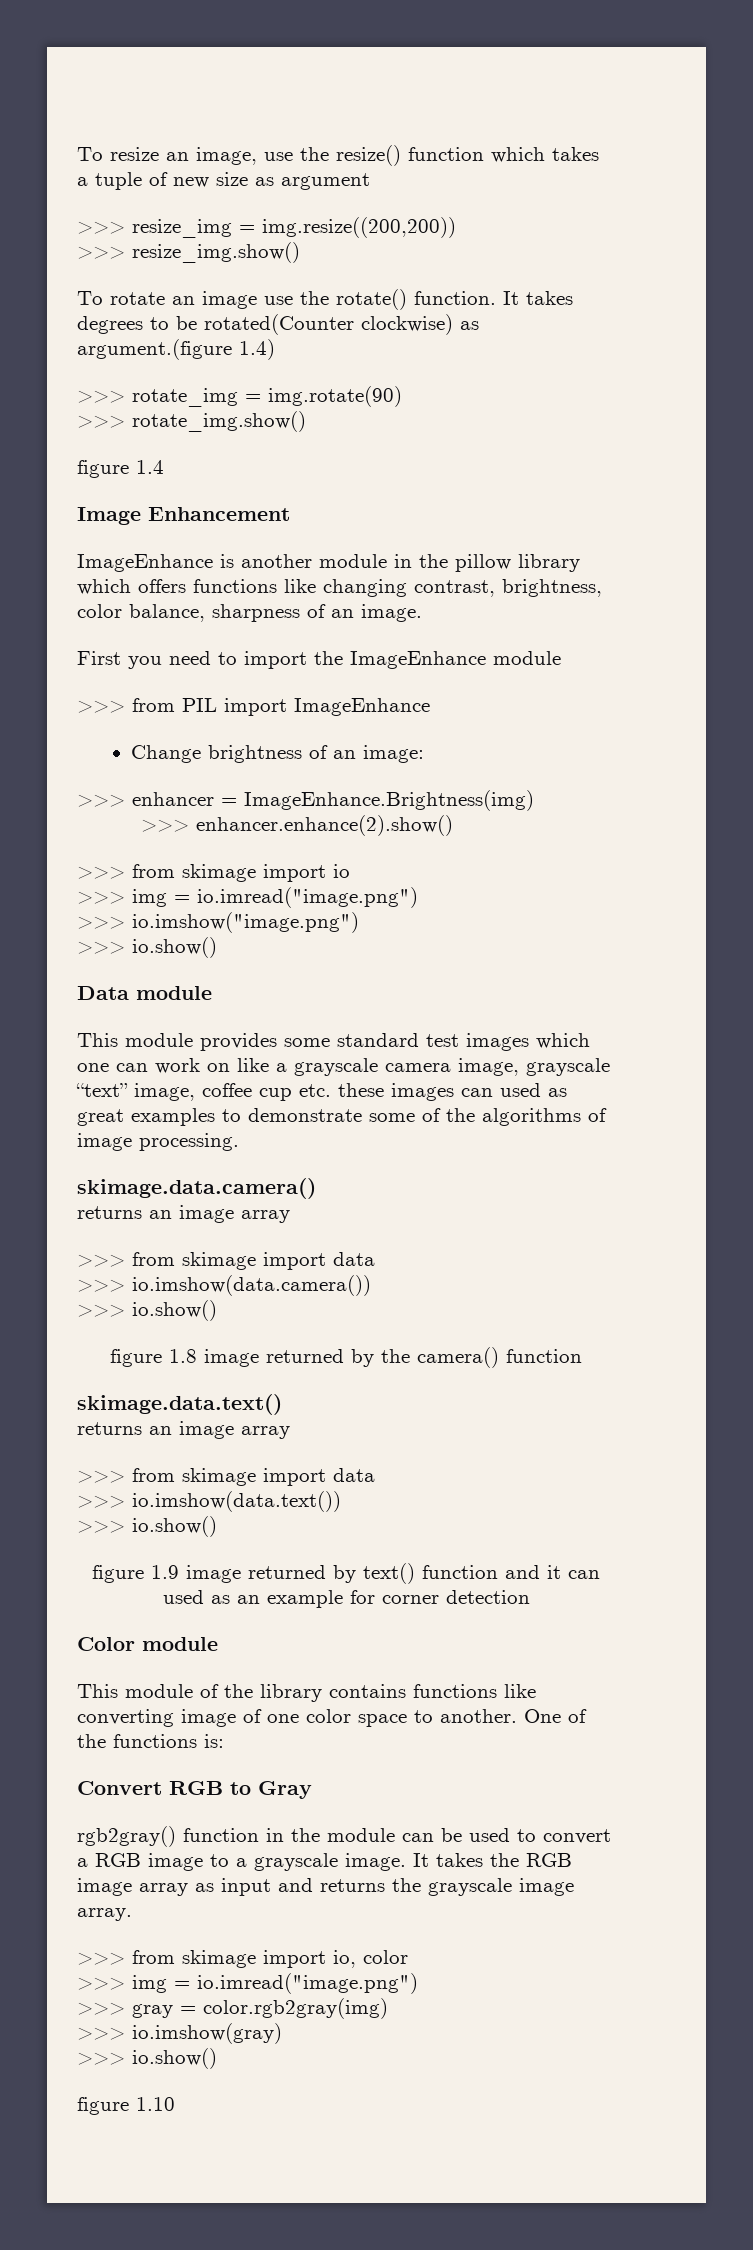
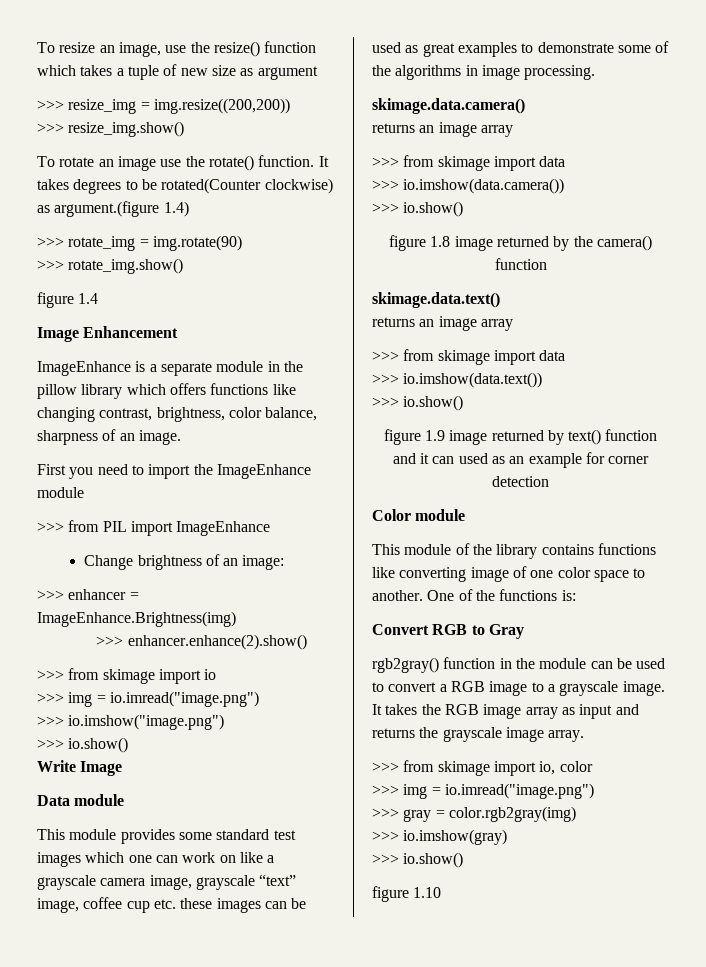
[241,554,312,568] another -> [149,362,212,376] a separate
(217, 947) none -> [37,760,123,776] // Write Image
(493, 1092) none -> [291,898,307,909] be
[588,1108,607,1122] of -> [465,65,478,76] in

